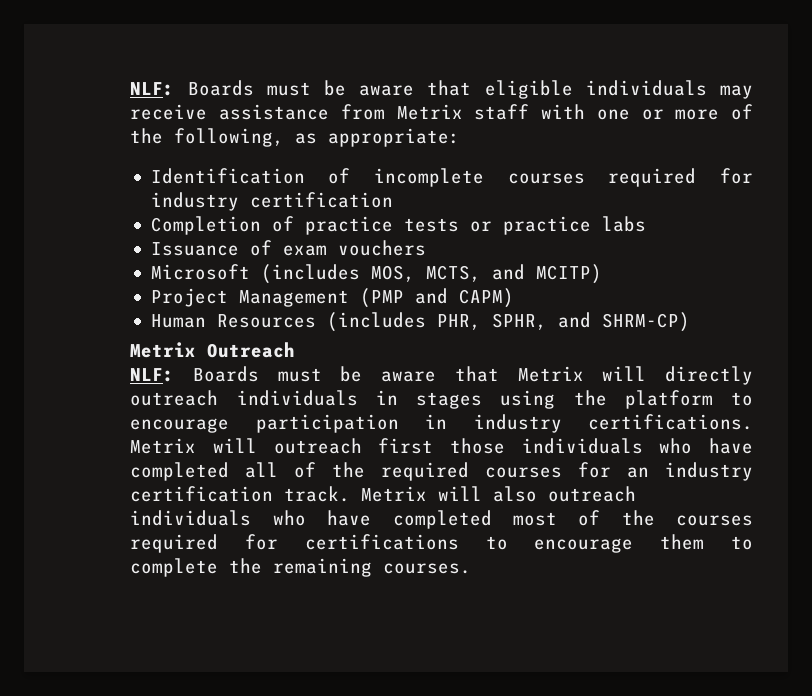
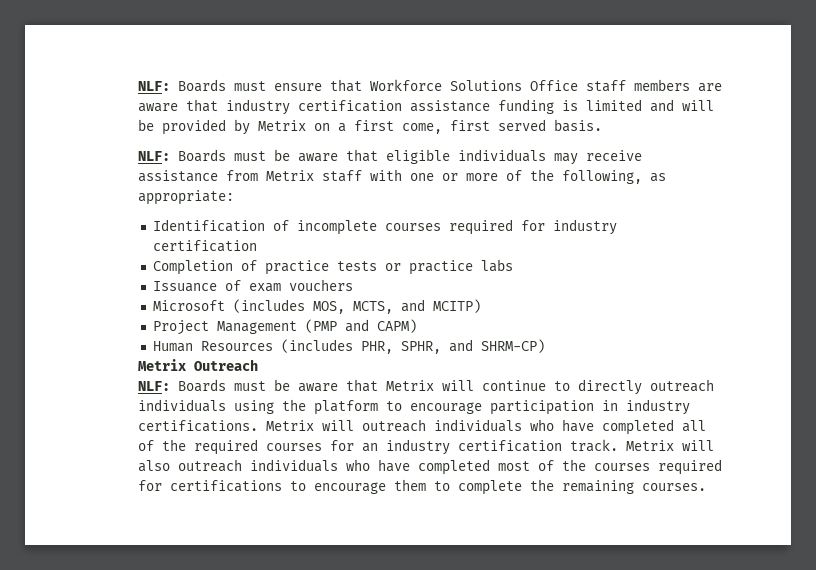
[130,80,311,96] NLF: Boards must -> [138,79,723,92] [138,99,715,115] [138,119,603,135] [138,149,267,162] NLF: Boards must ensure that Workforce Solutions Office staff members are aware that industry certification assistance funding is limited and will be provided by Metrix on a first come, first served basis. // NLF: Boards must
(647, 373) none -> [482,380,571,391] continue to
[375,390,483,409] in stages -> (227, 405) none
[378,438,506,454] first those -> (427, 425) none

